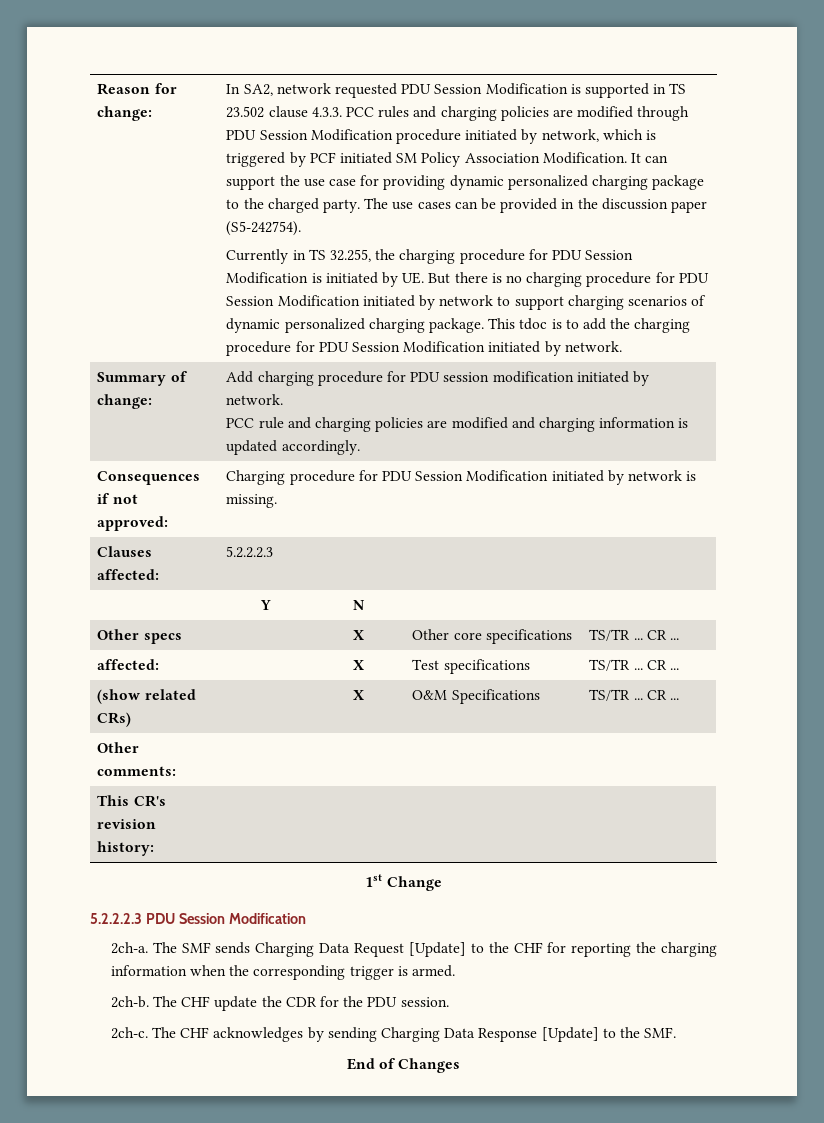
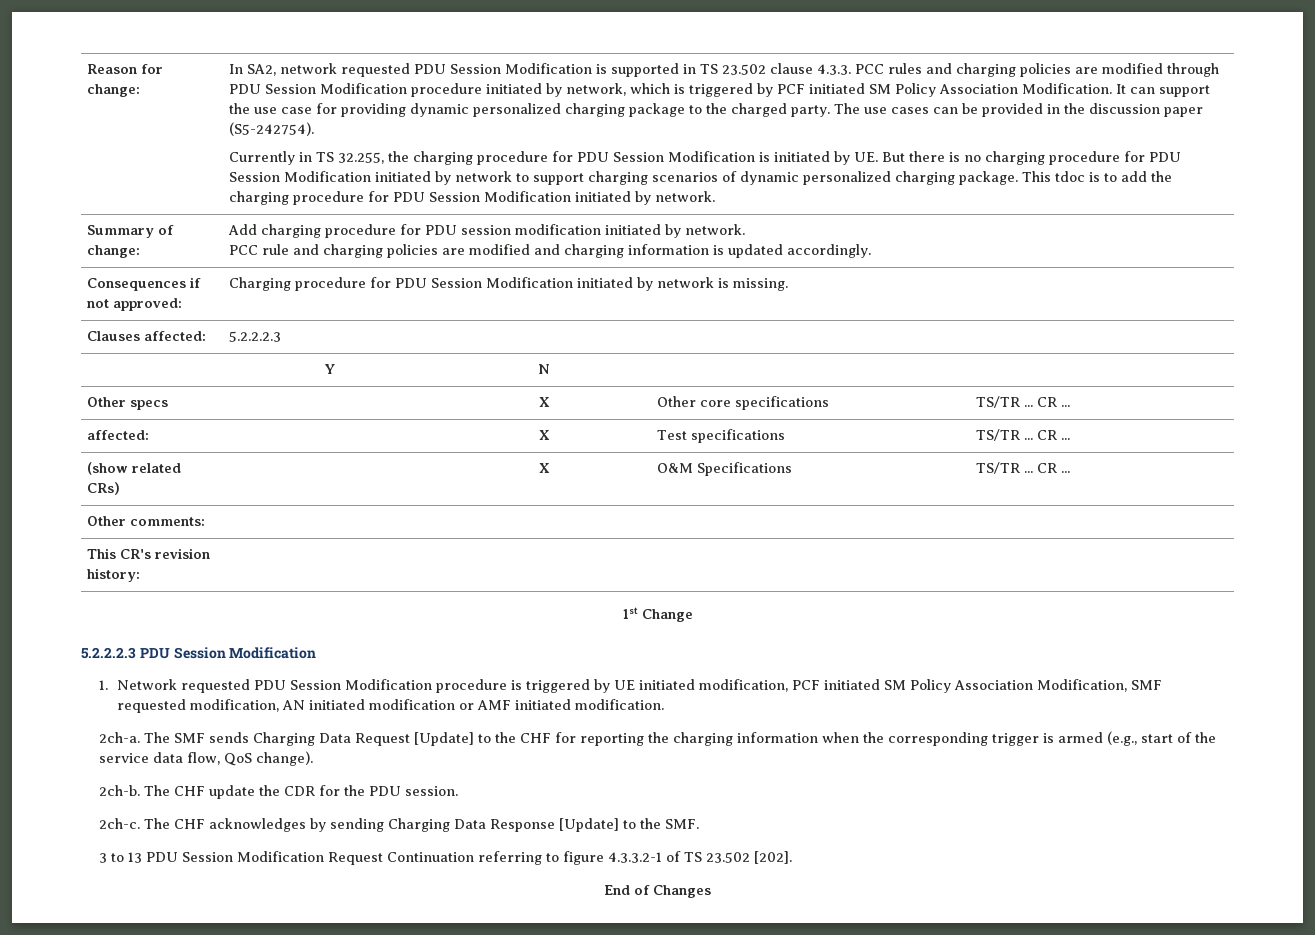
(306, 918) none -> [98,679,1162,693] [116,699,664,713] // 1. Network requested PDU Session Modification procedure is triggered by UE initiated modification, PCF initiated SM Policy Association Modification, SMF requested modification, AN initiated modification or AMF initiated modification.
[411,965,455,977] armed. -> [1057,731,1216,746] [98,751,313,766] armed (e.g., start of the service data flow, QoS change).
(677, 1032) none -> [98,851,792,865] // 3 to 13 PDU Session Modification Request Continuation referring to figure 4.3.3.2-1 of TS 23.502 [202].

